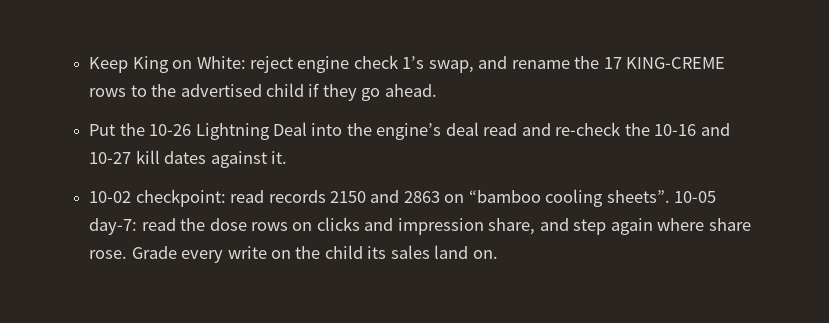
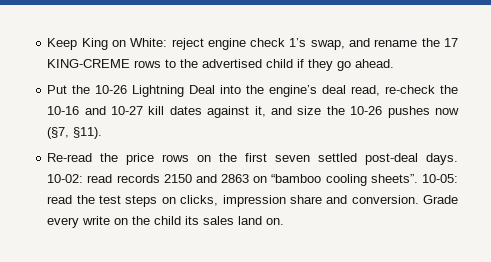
[483,123,551,136] read and -> [351,85,381,96] read,
[270,151,287,164] [89,189,226,207] it. // 10-02 checkpoint: -> [254,106,459,118] [47,127,103,139] [47,153,458,165] [47,174,84,183] it, and size the 10-26 pushes now (§7, §11). // Re-read the price rows on the first seven settled post-deal days. 10-02:
[674,191,717,203] [89,217,751,235] [89,250,128,259] 10-05 day-7: read the dose rows on clicks and impression share, and step again where share rose. -> [422,174,458,183] [47,195,419,207] 10-05: read the test steps on clicks, impression share and conversion.

